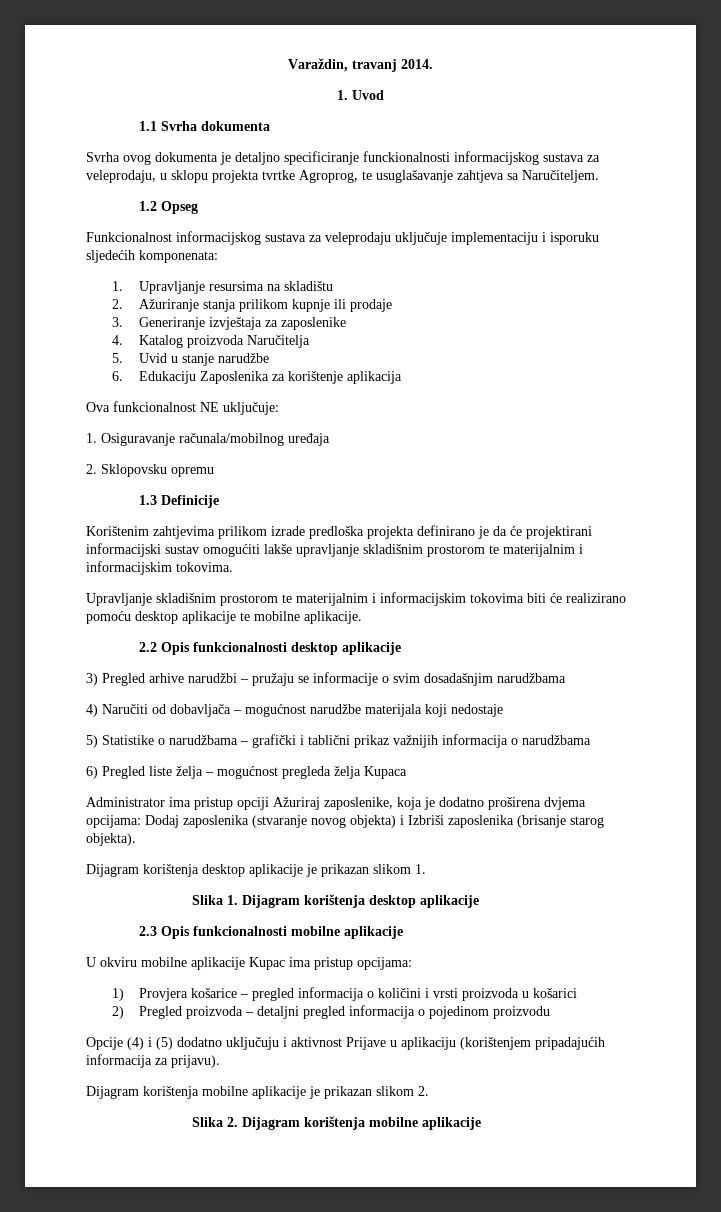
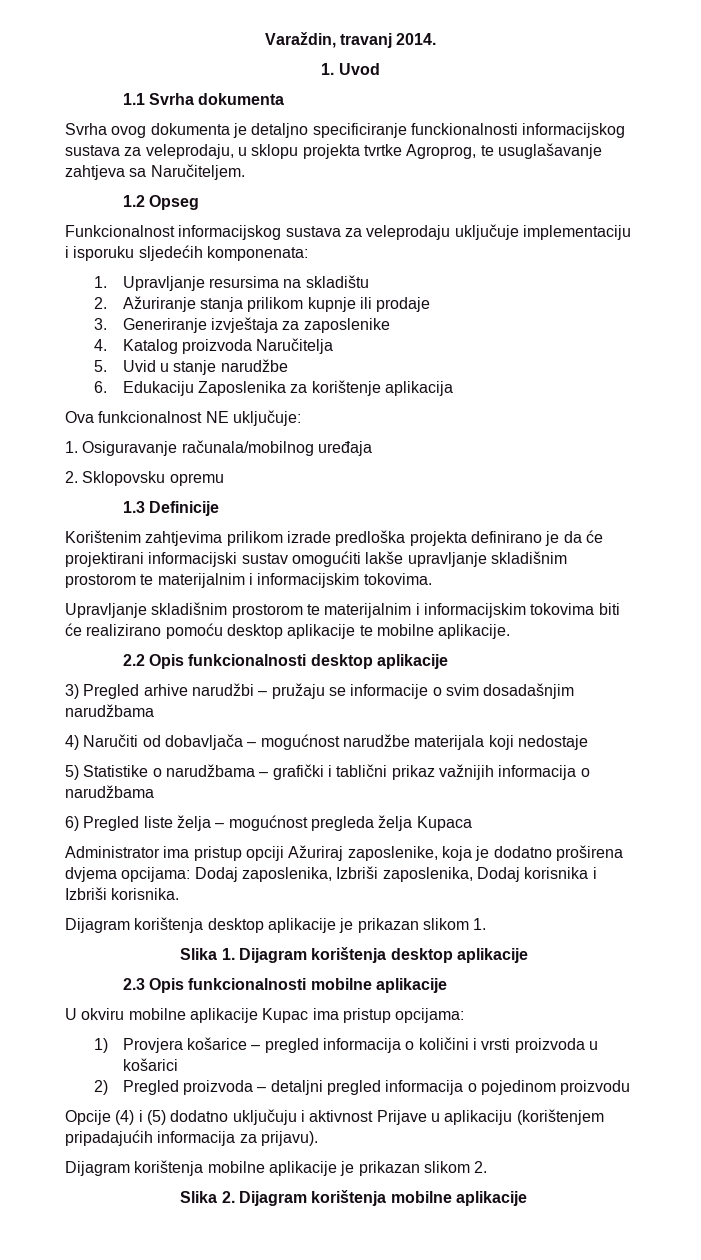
[183,815,604,828] [86,833,136,846] zaposlenika (stvaranje novog objekta) i Izbriši zaposlenika (brisanje starog objekta). -> [241,866,597,882] [65,887,180,900] zaposlenika, Izbriši zaposlenika, Dodaj korisnika i Izbriši korisnika.

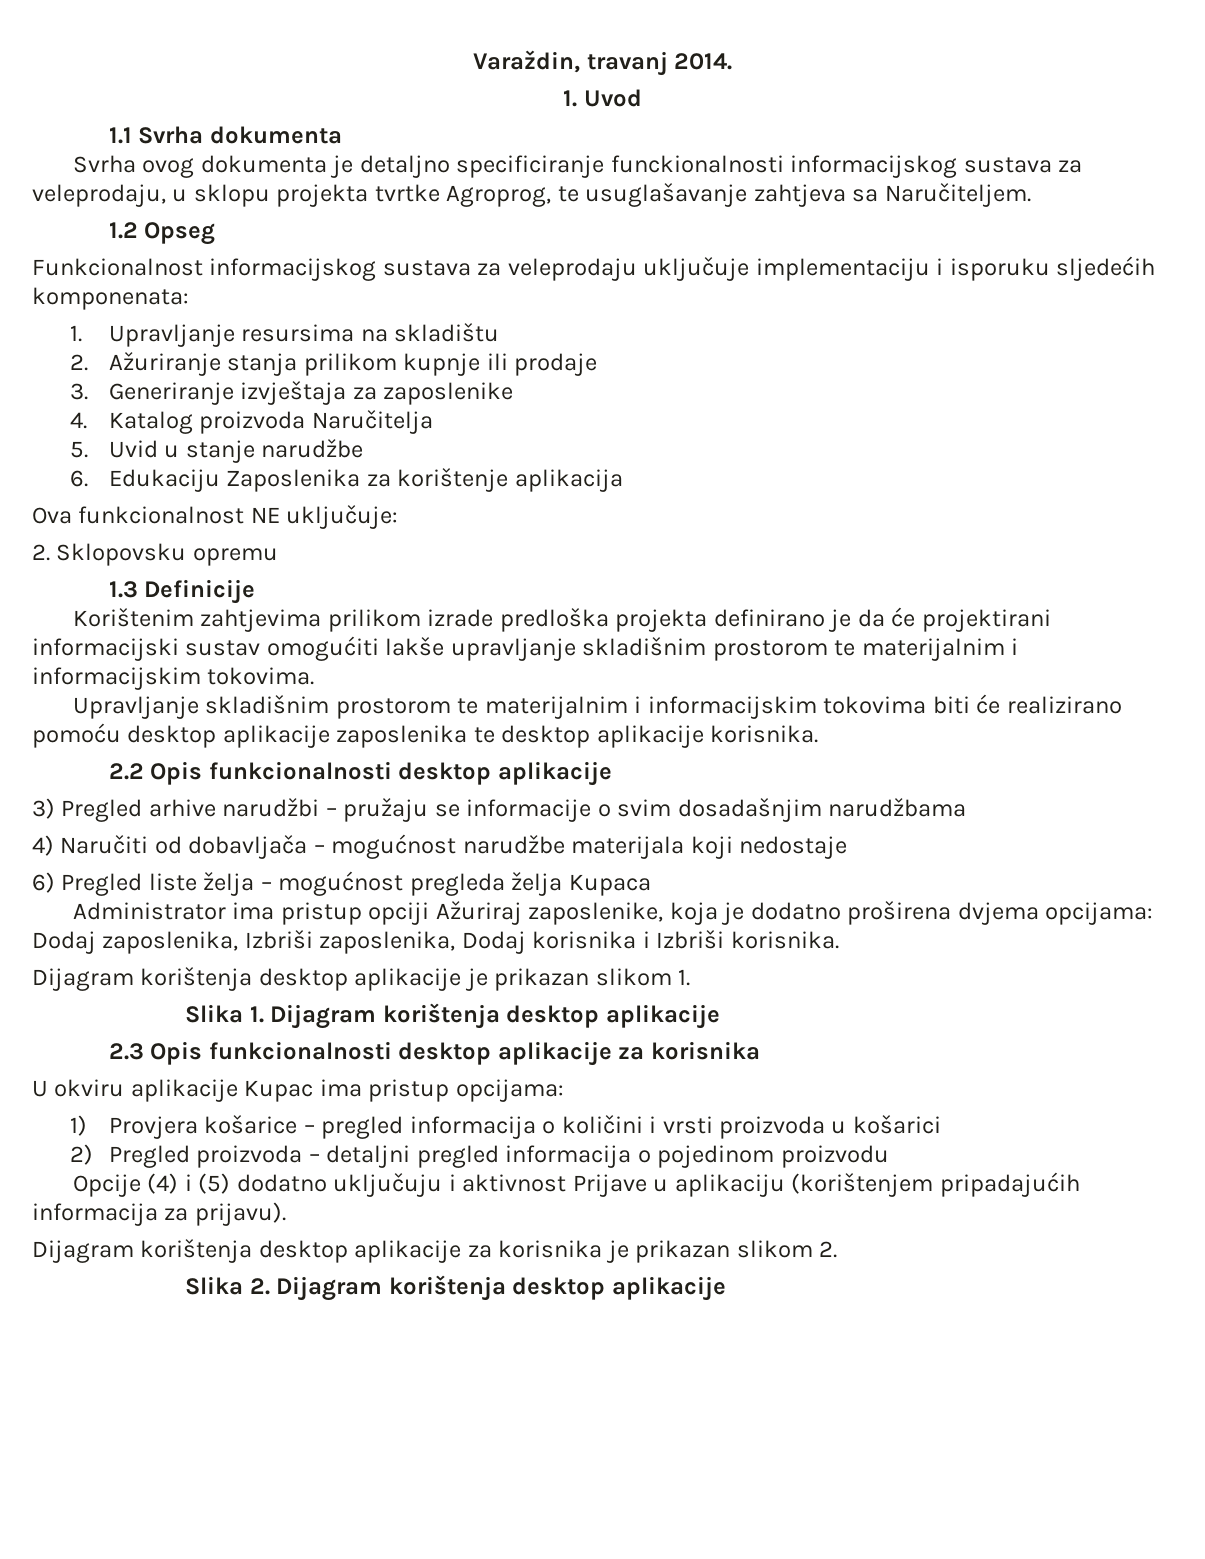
[65,440,372,456] // 1. Osiguravanje računala/mobilnog uređaja -> (399, 517) none
[359,624,511,639] te mobilne aplikacije. -> [336,725,819,748] zaposlenika te desktop aplikacije korisnika.
[65,764,590,780] [65,785,154,798] // 5) Statistike o narudžbama – grafički i tablični prikaz važnijih informacija o narudžbama -> (848, 847) none
[310,978,447,993] mobilne aplikacije -> [398,1041,760,1066] desktop aplikacije za korisnika
[128,1008,186,1020] mobilne -> (125, 1088) none
[207,1161,337,1176] mobilne aplikacije -> [258,1240,603,1263] desktop aplikacije za korisnika
[390,1191,452,1203] mobilne -> [512,1277,606,1300] desktop

